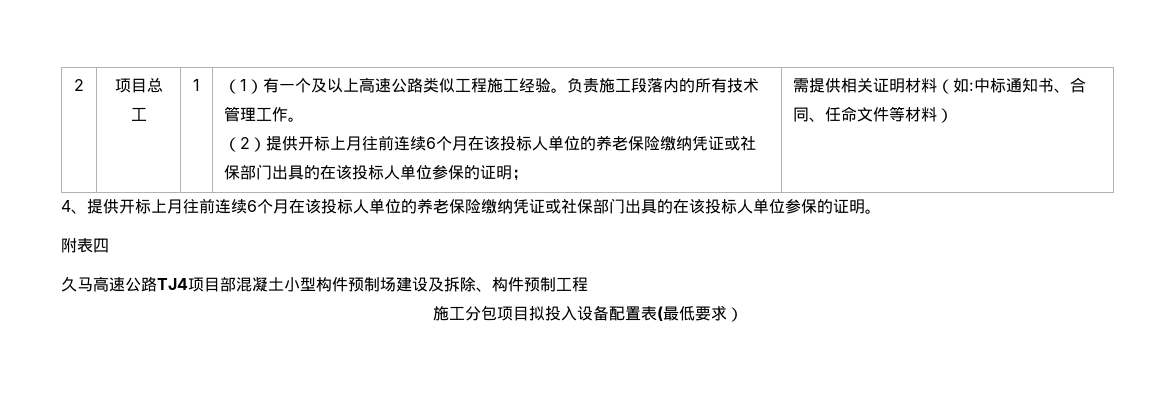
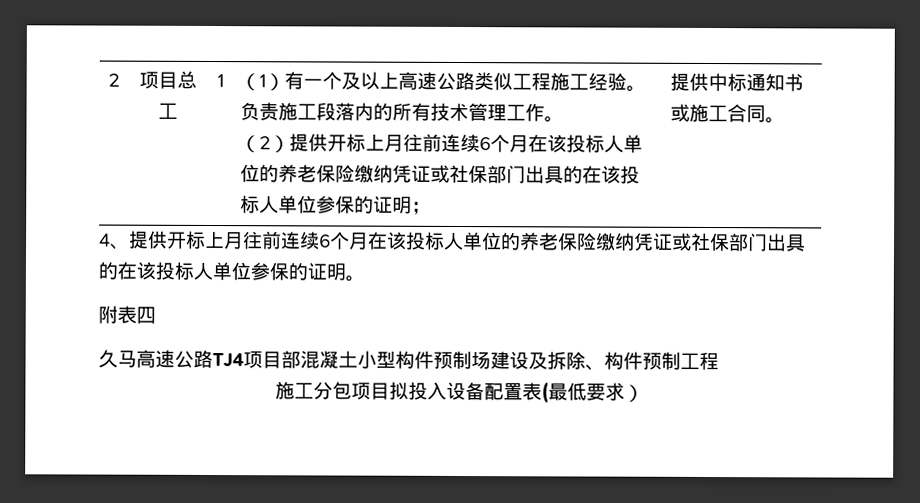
[793,77,1087,94] [793,106,954,123] 需提供相关证明材料（如:中标通知书、合同、任命文件等材料） -> [670,72,805,92] [670,103,786,124] 提供中标通知书或施工合同。

